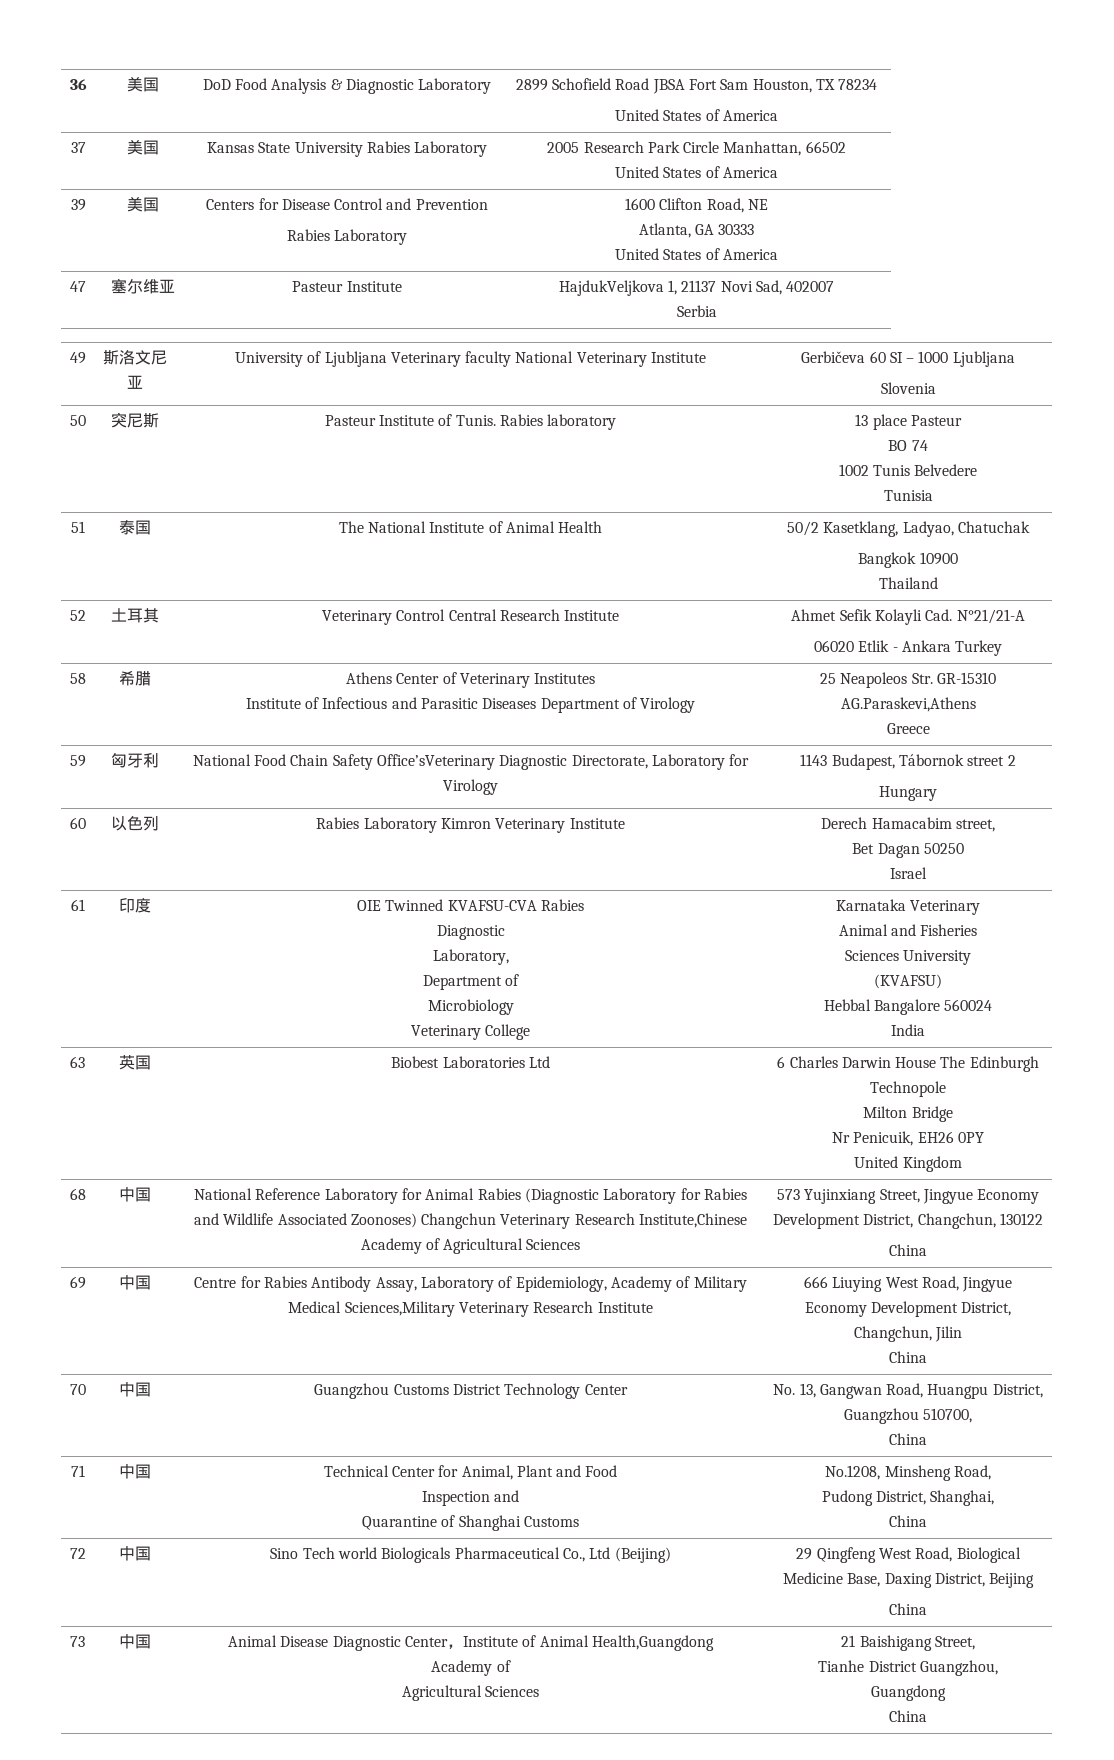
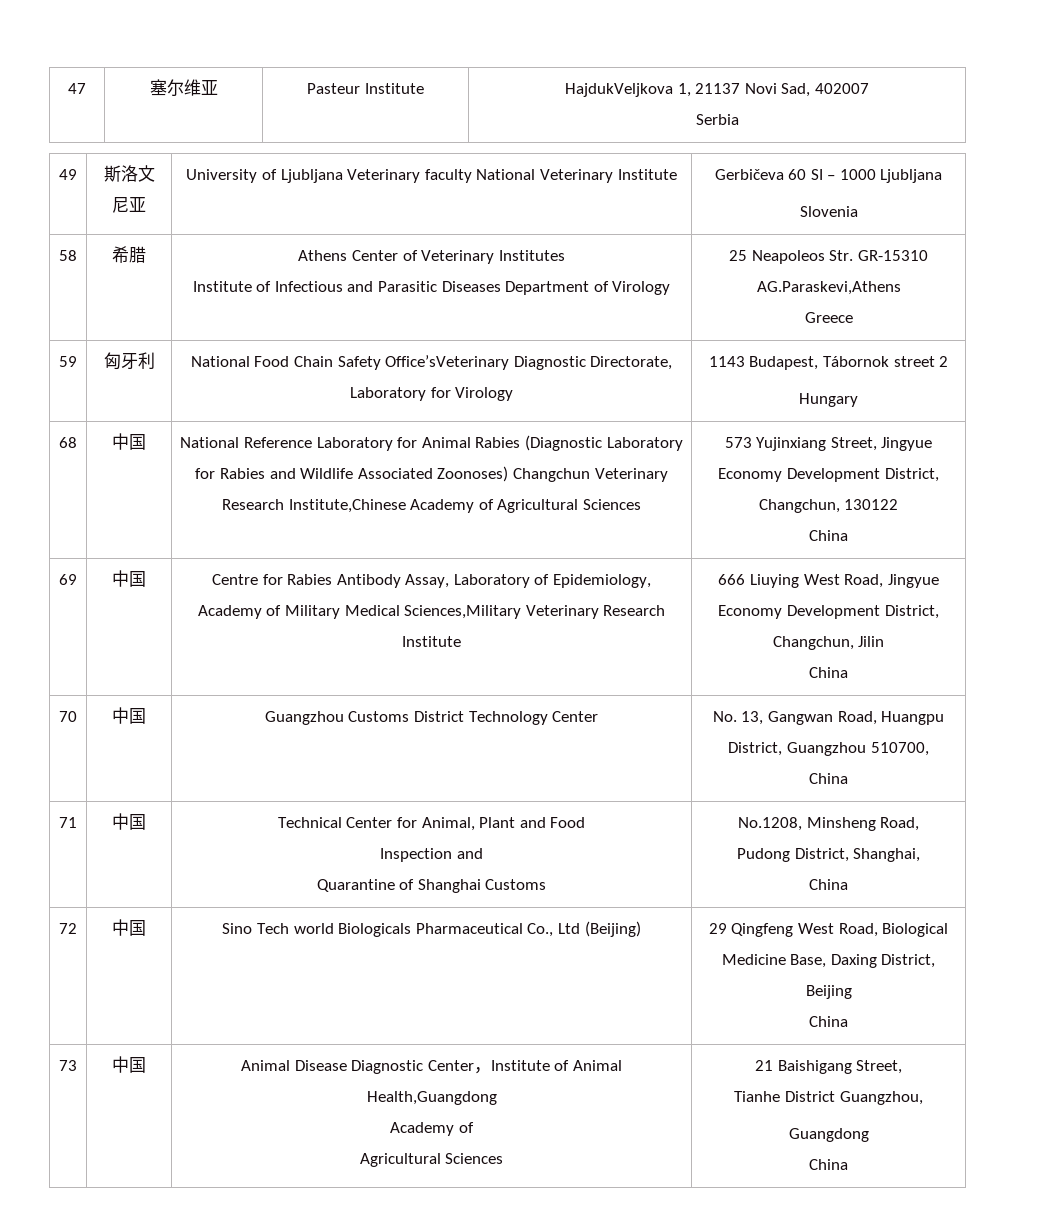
[69,79,87,90] [127,77,159,92] [202,78,492,94] [515,78,878,94] [615,109,778,121] [70,142,86,153] [127,140,159,155] [206,141,488,157] [547,141,846,156] [615,166,778,178] [70,199,86,211] [127,197,159,212] [206,198,488,210] [286,229,408,245] [625,198,768,213] [638,223,755,238] [615,248,778,260] 36 | 美国 | DoD Food Analysis & Diagnostic Laboratory | 2899 Schofield Road JBSA Fort Sam Houston, TX 78234 // United States of America // 37 | 美国 | Kansas State University Rabies Laboratory | 2005 Research Park Circle Manhattan, 66502 // United States of America // 39 | 美国 | Centers for Disease Control and Prevention // Rabies Laboratory | 1600 Clifton Road, NE // Atlanta, GA 30333 // United States of America // -> (68, 88) none
[69,415,86,426] [111,412,159,428] [324,414,617,430] [855,414,962,430] [888,440,928,451] [838,464,978,476] [883,490,933,501] [70,521,85,533] [119,520,151,535] [338,521,603,533] [787,521,1030,537] [858,552,958,568] [878,577,938,589] [69,610,86,621] [111,608,159,623] [321,609,620,625] [791,609,1025,625] [813,640,1003,656] // 50 | 突尼斯 | Pasteur Institute of Tunis. Rabies laboratory | 13 place Pasteur // BO 74 // 1002 Tunis Belvedere // Tunisia // 51 | 泰国 | The National Institute of Animal Health | 50/2 Kasetklang, Ladyao, Chatuchak // Bangkok 10900 // Thailand // 52 | 土耳其 | Veterinary Control Central Research Institute | Ahmet Sefik Kolayli Cad. N°21/21-A // 06020 Etlik - Ankara Turkey -> (858, 211) none
[69,817,86,829] [111,816,159,831] [316,817,625,833] [821,817,995,832] [852,843,964,858] [890,867,927,879] [70,899,85,911] [119,898,151,913] [357,899,584,911] [436,925,505,940] [432,949,509,965] [422,974,520,990] [427,999,514,1015] [410,1024,531,1040] [835,899,981,915] [838,924,978,936] [844,950,972,965] [874,974,942,989] [823,999,993,1015] [891,1024,925,1036] [70,1056,85,1068] [119,1055,151,1070] [391,1056,550,1068] [777,1056,1039,1072] [870,1081,946,1097] [863,1106,953,1122] [832,1131,984,1146] [854,1156,962,1172] // 60 | 以色列 | Rabies Laboratory Kimron Veterinary Institute | Derech Hamacabim street, // Bet Dagan 50250 // Israel // 61 | 印度 | OIE Twinned KVAFSU-CVA Rabies // Diagnostic // Laboratory, // Department of // Microbiology // Veterinary College | Karnataka Veterinary // Animal and Fisheries // Sciences University // (KVAFSU) // Hebbal Bangalore 560024 // India // 63 | 英国 | Biobest Laboratories Ltd | 6 Charles Darwin House The Edinburgh Technopole // Milton Bridge // Nr Penicuik, EH26 0PY // United Kingdom -> (858, 400) none

